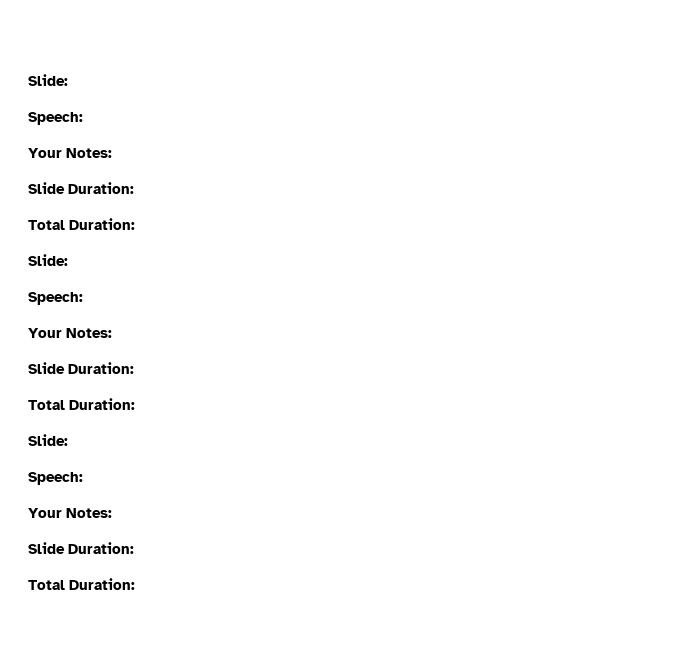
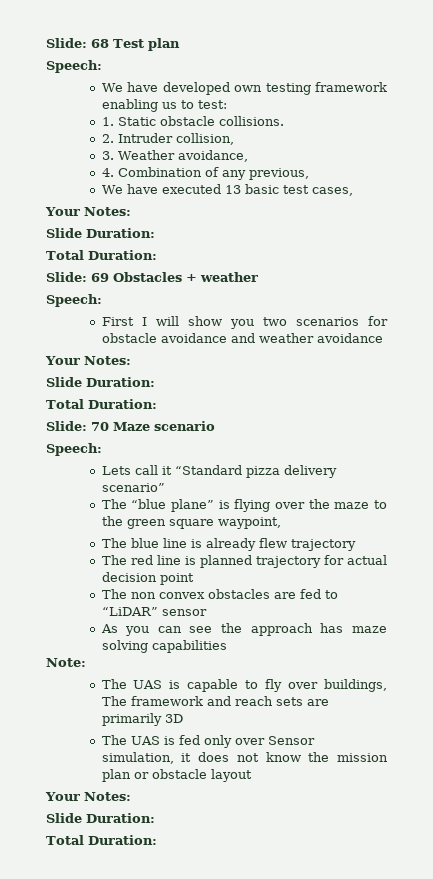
[28,74,68,86] [28,112,83,125] [28,148,112,158] [28,182,134,194] [28,218,135,230] [28,254,68,266] [28,292,83,305] [28,328,112,338] [28,362,134,374] [28,398,135,410] [28,434,68,446] [28,472,83,485] Slide: // Speech: // Your Notes: // Slide Duration: // Total Duration: // Slide: // Speech: // Your Notes: // Slide Duration: // Total Duration: // Slide: // Speech: -> [46,38,180,51] [46,60,102,73] [101,82,387,95] [101,99,227,112] [101,116,284,126] [101,133,234,145] [101,150,248,162] [101,167,309,180] [101,184,353,196] [45,207,131,216] [46,228,155,238] [46,250,157,260] [46,272,258,282] [46,294,102,307] [101,316,388,329] [101,333,383,343] [45,356,131,365] [46,377,155,387] [46,399,157,409] [46,421,215,431] [46,443,102,456] [101,465,337,478] [101,483,165,492] [101,499,387,512] [101,516,281,529] [101,538,356,551] [101,555,387,568] [101,572,194,585] [101,589,338,599] [101,607,207,616] [100,623,388,636] [101,640,227,653] [46,658,86,667] [101,679,387,692] [101,696,329,706] [101,713,183,726] [101,735,315,748] [101,752,389,764] [101,769,252,782] Slide: 68 Test plan // Speech: // We have developed own testing framework enabling us to test: // 1. Static obstacle collisions. // 2. Intruder collision, // 3. Weather avoidance, // 4. Combination of any previous, // We have executed 13 basic test cases, // Your Notes: // Slide Duration: // Total Duration: // Slide: 69 Obstacles + weather // Speech: // First I will show you two scenarios for obstacle avoidance and weather avoidance // Your Notes: // Slide Duration: // Total Duration: // Slide: 70 Maze scenario // Speech: // Lets call it “Standard pizza delivery scenario” // The “blue plane” is flying over the maze to the green square waypoint, // The blue line is already flew trajectory // The red line is planned trajectory for actual decision point // The non convex obstacles are fed to “LiDAR” sensor // As you can see the approach has maze solving capabilities // Note: // The UAS is capable to fly over buildings, The framework and reach sets are primarily 3D // The UAS is fed only over Sensor simulation, it does not know the mission plan or obstacle layout

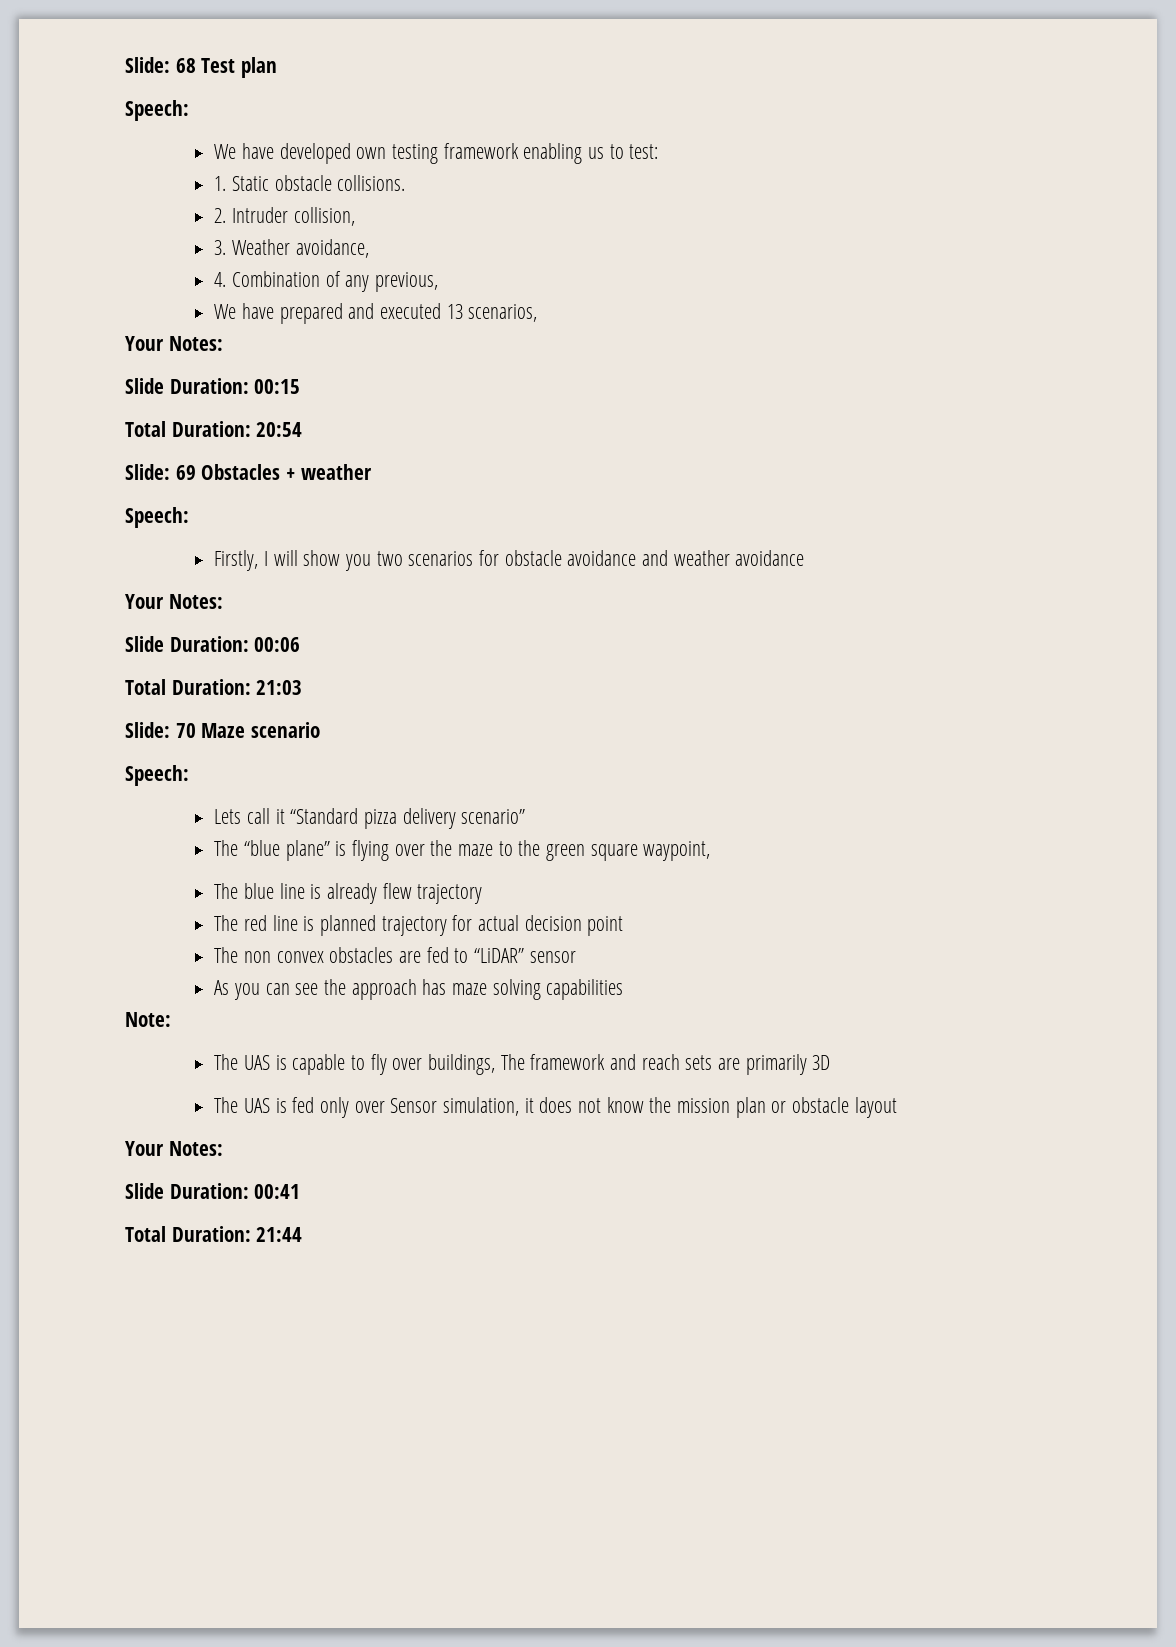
[161,184,353,196] [45,207,131,216] [46,228,155,238] [46,250,157,260] executed 13 basic test cases, // Your Notes: // Slide Duration: // Total Duration: -> [279,303,538,324] [125,336,223,351] [125,378,301,394] [125,421,303,437] prepared and executed 13 scenarios, // Your Notes: // Slide Duration: 00:15 // Total Duration: 20:54
[101,317,134,326] First -> [214,550,259,571] Firstly,
[46,399,157,409] // Total Duration: -> [254,637,301,652] [125,679,303,695] 00:06 // Total Duration: 21:03
[46,835,157,845] // Total Duration: -> [254,1184,301,1199] [125,1226,303,1242] 00:41 // Total Duration: 21:44

